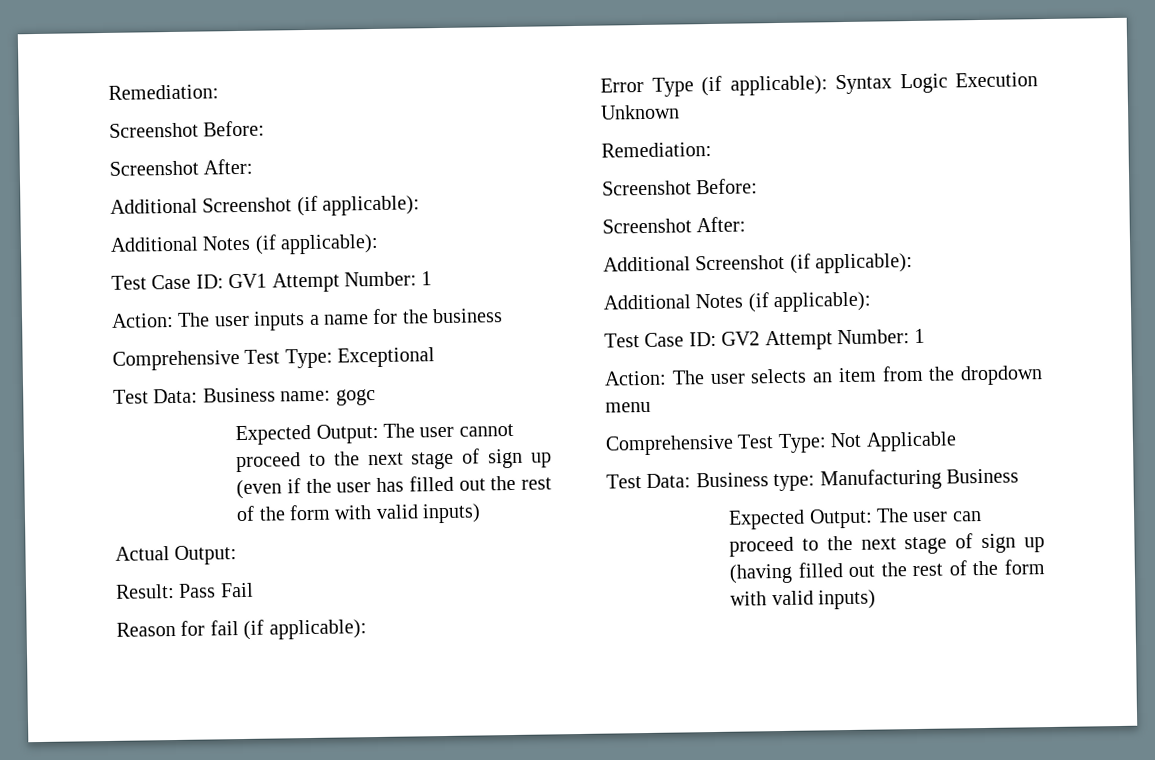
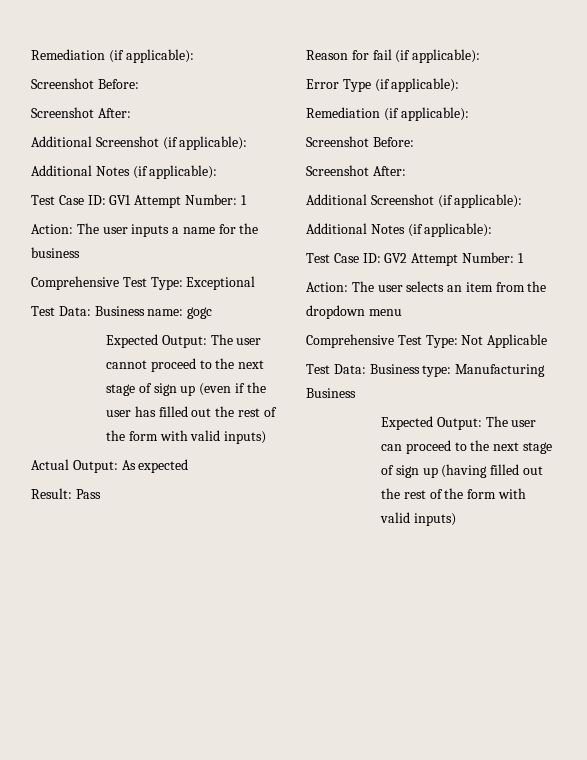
[108,84,219,100] Remediation: -> [31,49,194,63] Remediation (if applicable):
(238, 555) none -> [121,459,189,473] As expected
[219,582,254,598] Fail -> (101, 494) none
[835,72,1038,95] [600,104,680,120] [601,141,712,158] Syntax Logic Execution Unknown // Remediation: -> [306,107,469,121] // Remediation (if applicable):

